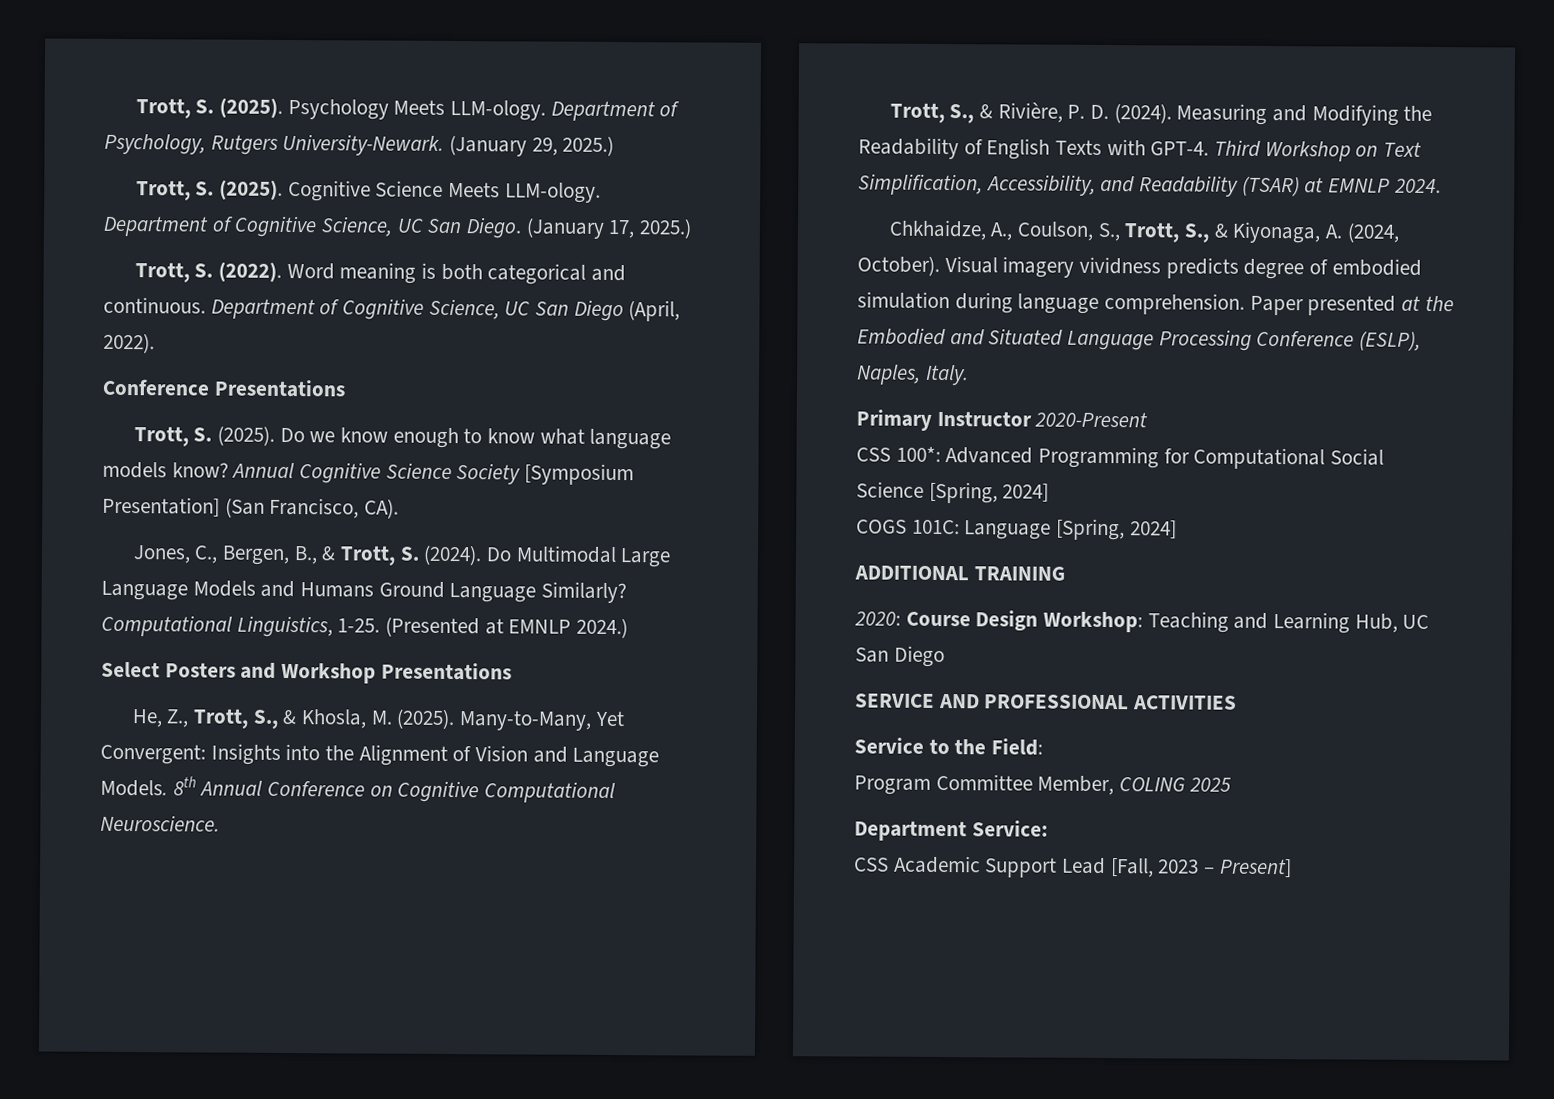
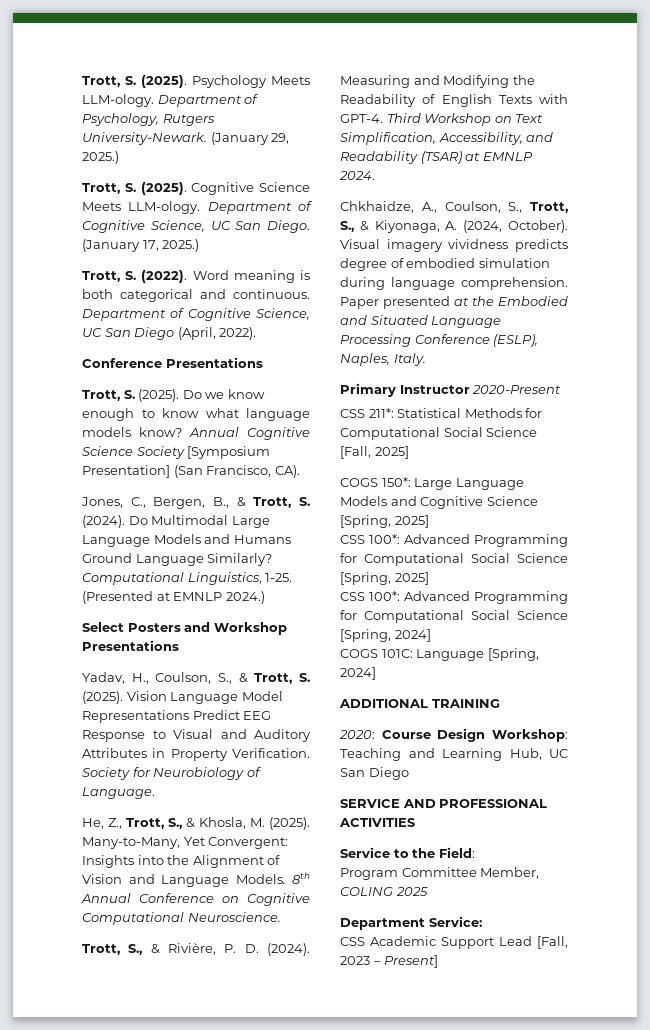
(512, 671) none -> [82,672,310,684] [82,691,283,704] [82,710,272,723] [82,729,311,742] [82,748,310,761] [82,767,262,780] [82,787,155,799] // Yadav, H., Coulson, S., & Trott, S. (2025). Vision Language Model Representations Predict EEG Response to Visual and Auditory Attributes in Property Verification. Society for Neurobiology of Language.
(1149, 419) none -> [340,408,543,418] [340,427,538,440] [340,446,409,459] [340,477,524,490] [340,496,538,509] [340,515,429,528] [340,534,568,547] [340,553,568,566] [340,572,429,585] // CSS 211*: Statistical Methods for Computational Social Science [Fall, 2025] // COGS 150*: Large Language Models and Cognitive Science [Spring, 2025] // CSS 100*: Advanced Programming for Computational Social Science [Spring, 2025]

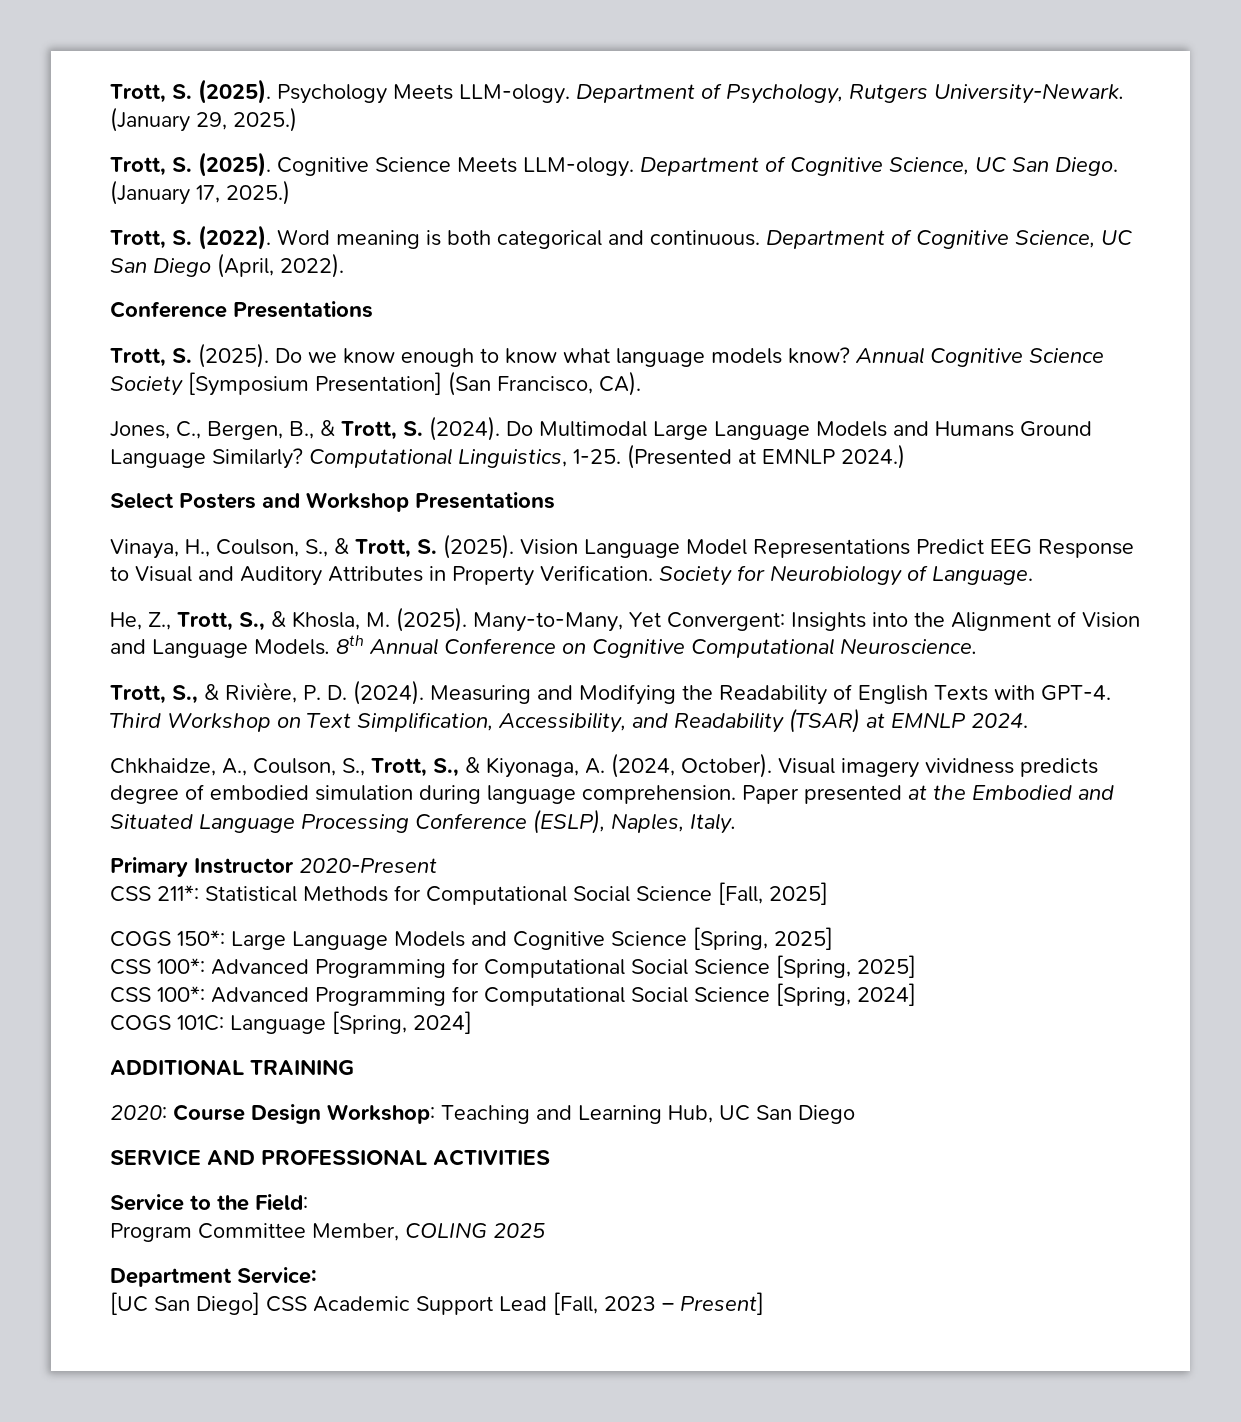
[82,672,125,684] Yadav, -> [110,539,179,559] Vinaya,
(482, 921) none -> [110,1292,260,1315] [UC San Diego]

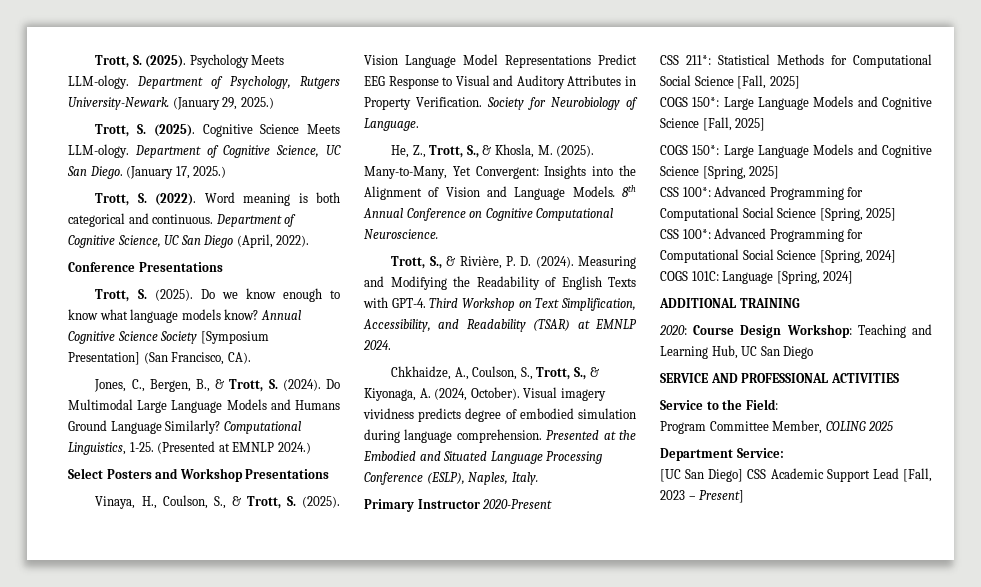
[742,785,902,804] Paper presented -> [546,430,600,440] Presented
(828, 893) none -> [660,96,932,110] [660,117,766,131] // COGS 150*: Large Language Models and Cognitive Science [Fall, 2025]

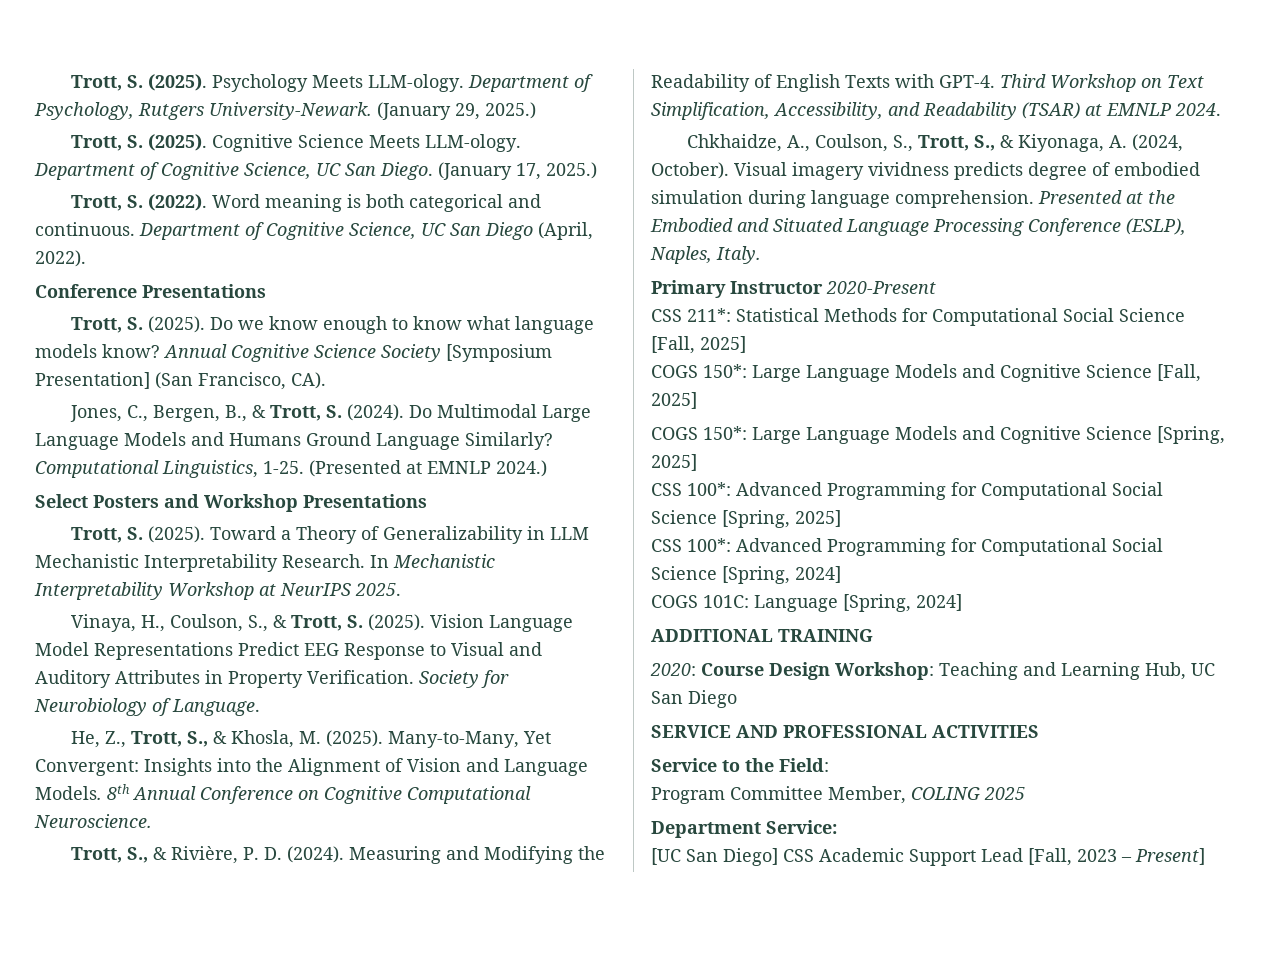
(330, 474) none -> [71,526,590,544] [35,554,495,572] [34,582,401,600] // Trott, S. (2025). Toward a Theory of Generalizability in LLM Mechanistic Interpretability Research. In Mechanistic Interpretability Workshop at NeurIPS 2025.

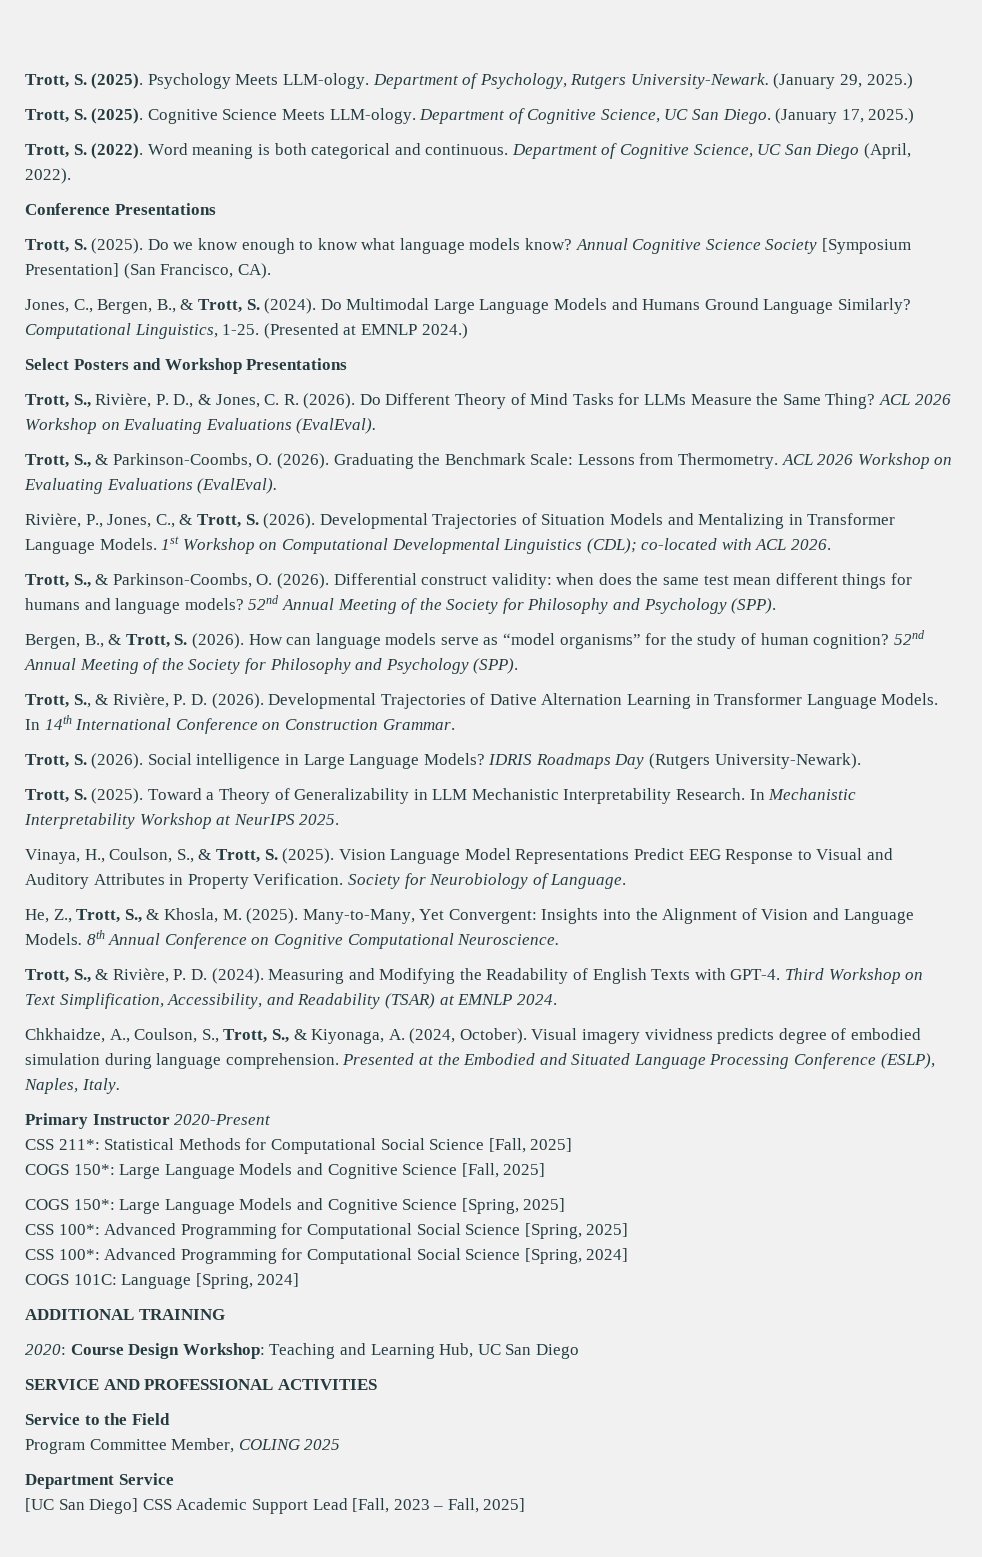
(427, 501) none -> [25,393,951,409] [25,418,377,434] [25,453,953,469] [24,478,278,494] [25,513,896,529] [25,536,832,554] [25,573,913,589] [25,595,777,614] [25,630,925,649] [24,658,519,674] [25,693,939,709] [25,715,455,734] [25,753,861,769] // Trott, S., Rivière, P. D., & Jones, C. R. (2026). Do Different Theory of Mind Tasks for LLMs Measure the Same Thing? ACL 2026 Workshop on Evaluating Evaluations (EvalEval). // Trott, S., & Parkinson-Coombs, O. (2026). Graduating the Benchmark Scale: Lessons from Thermometry. ACL 2026 Workshop on Evaluating Evaluations (EvalEval). // Rivière, P., Jones, C., & Trott, S. (2026). Developmental Trajectories of Situation Models and Mentalizing in Transformer Language Models. 1st Workshop on Computational Developmental Linguistics (CDL); co-located with ACL 2026. // Trott, S., & Parkinson-Coombs, O. (2026). Differential construct validity: when does the same test mean different things for humans and language models? 52nd Annual Meeting of the Society for Philosophy and Psychology (SPP). // Bergen, B., & Trott, S. (2026). How can language models serve as “model organisms” for the study of human cognition? 52nd Annual Meeting of the Society for Philosophy and Psychology (SPP). // Trott, S., & Rivière, P. D. (2026). Developmental Trajectories of Dative Alternation Learning in Transformer Language Models. In 14th International Conference on Construction Grammar. // Trott, S. (2026). Social intelligence in Large Language Models? IDRIS Roadmaps Day (Rutgers University-Newark).
[779,758,829,772] Field: -> [131,1413,170,1425] Field
[766,820,837,834] Service: -> [118,1473,174,1485] Service
[1135,848,1205,865] Present] -> [447,1498,526,1513] Fall, 2025]

